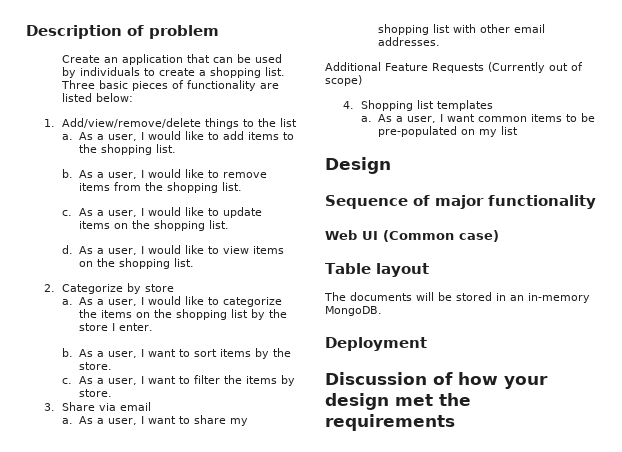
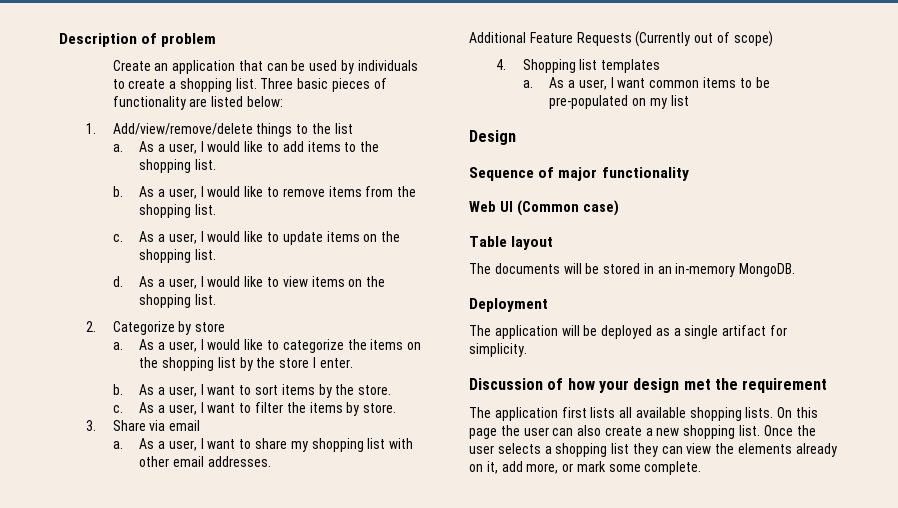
(427, 344) none -> [469,325,788,339] [469,343,527,357] // The application will be deployed as a single artifact for simplicity.
[325,414,455,431] requirements -> [742,378,828,393] [469,407,819,421] [469,425,816,439] [469,443,837,457] [469,461,702,475] requirement // The application first lists all available shopping lists. On this page the user can also create a new shopping list. Once the user selects a shopping list they can view the elements already on it, add more, or mark some complete.

